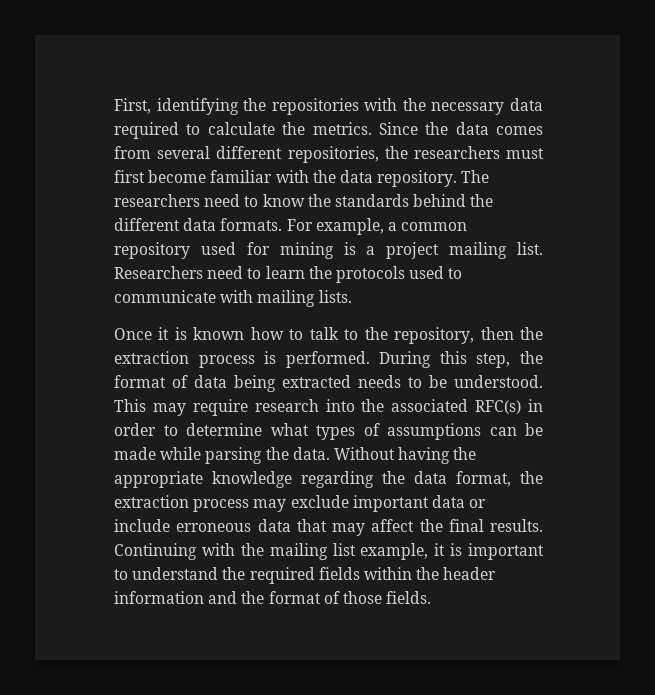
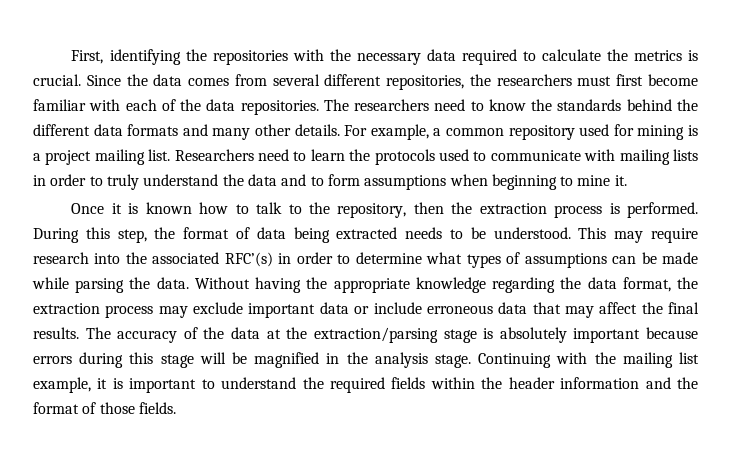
[312,122,372,135] metrics. -> [633,50,699,61] [33,74,81,86] metrics is crucial.
[312,170,458,187] the data repository. -> [125,99,319,115] each of the data repositories.
[220,218,283,231] formats. -> [127,124,340,140] formats and many other details.
[318,290,352,303] lists. -> [672,149,698,161] [33,174,627,190] lists in order to truly understand the data and to form assumptions when beginning to mine it.
[475,400,522,414] RFC(s) -> [224,252,273,267] RFC’(s)
(543, 525) none -> [85,327,699,343] [33,352,471,368] The accuracy of the data at the extraction/parsing stage is absolutely important because errors during this stage will be magnified in the analysis stage.

